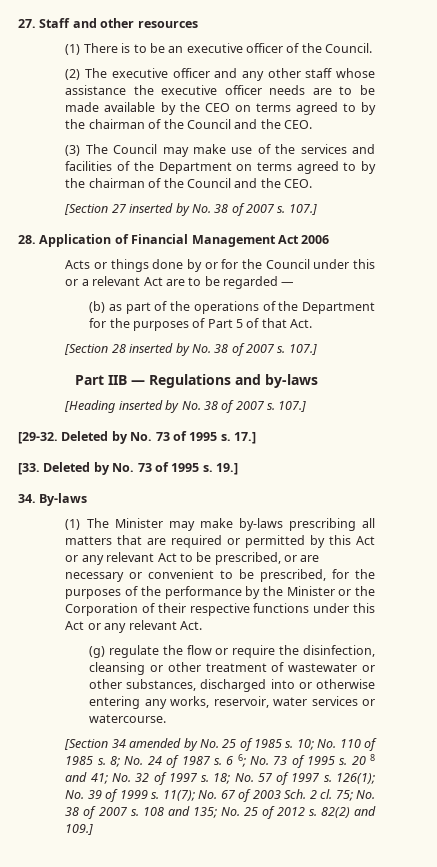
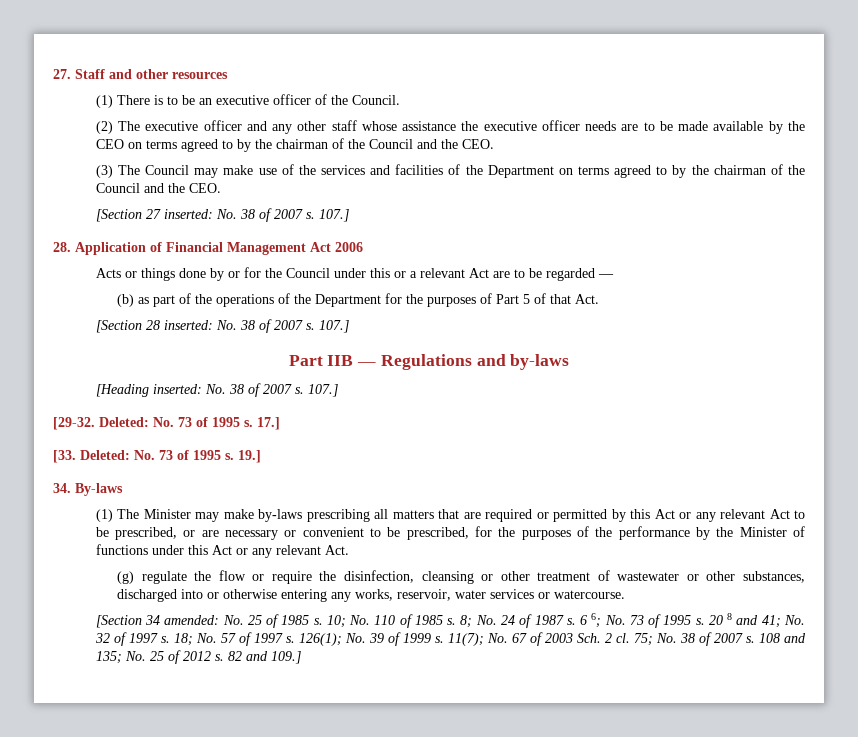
[129,203,190,216] inserted by -> [163,209,213,219] inserted:
[129,343,190,356] inserted by -> [163,320,213,330] inserted:
[118,400,180,413] inserted by -> [152,384,202,394] inserted:
[61,431,128,444] Deleted by -> [99,417,149,427] Deleted:
[43,462,110,475] Deleted by -> [80,450,130,460] Deleted:
[338,586,376,596] [65,603,250,616] or the Corporation of their respective -> [793,526,805,537] of
[129,738,198,751] amended by -> [164,615,220,625] amended:
[320,807,350,818] 82(2) -> [227,651,242,661] 82

